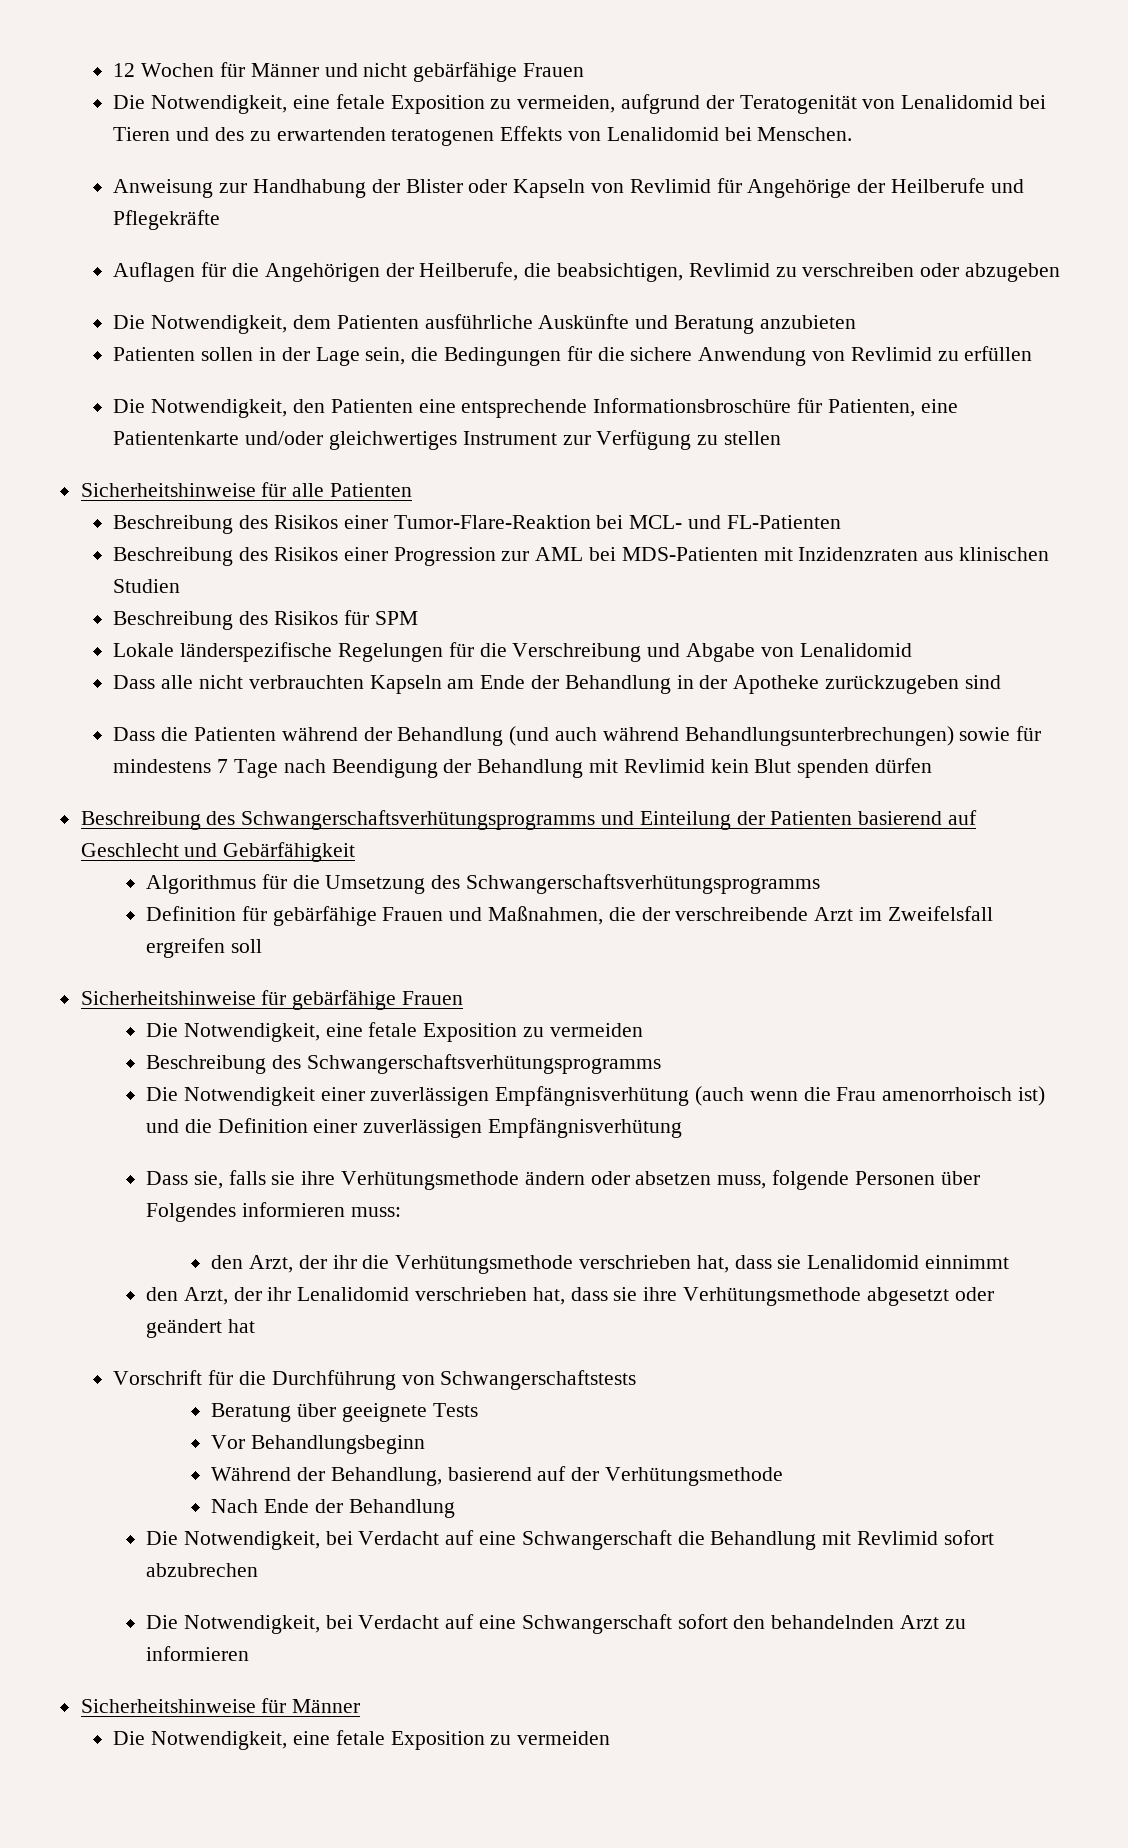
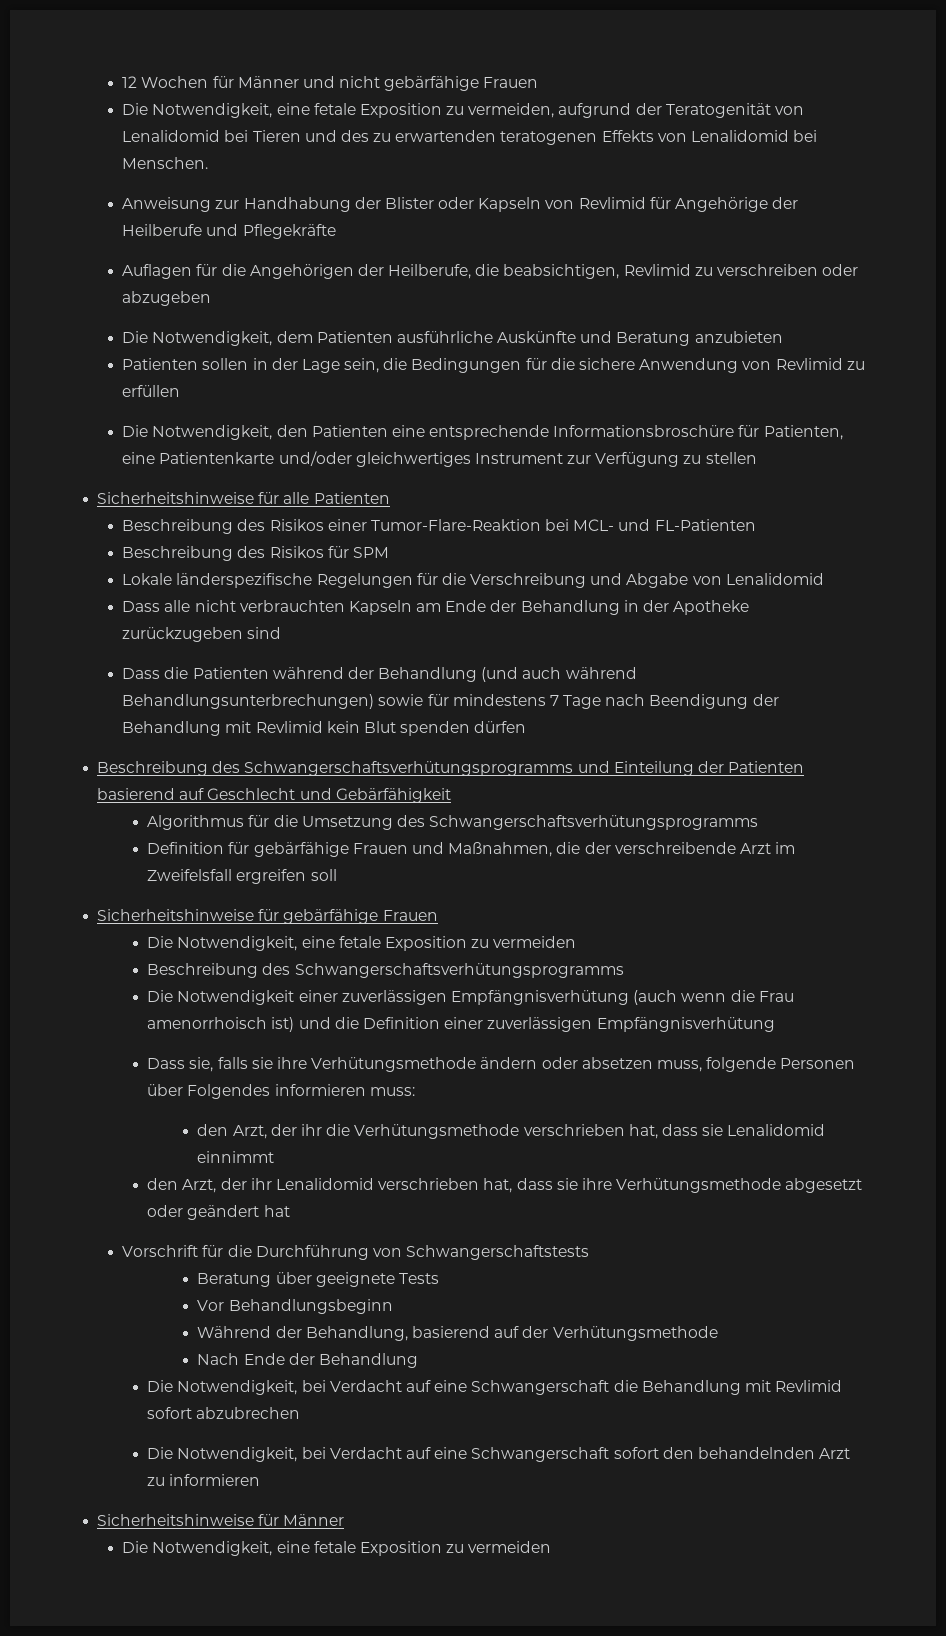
[113,547,1049,566] [113,579,181,593] // Beschreibung des Risikos einer Progression zur AML bei MDS-Patienten mit Inzidenzraten aus klinischen Studien -> (756, 525) none

